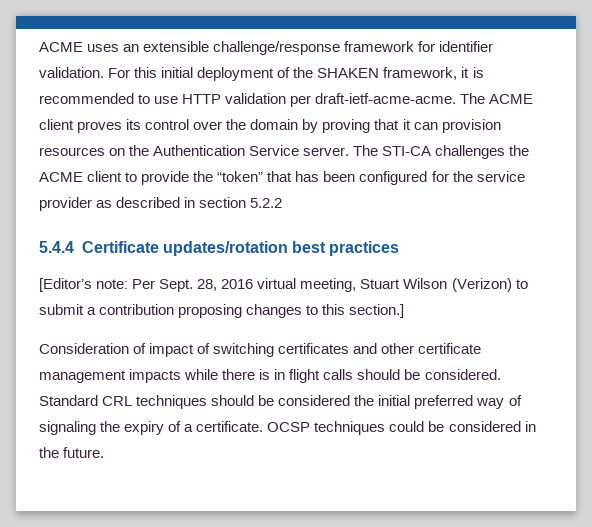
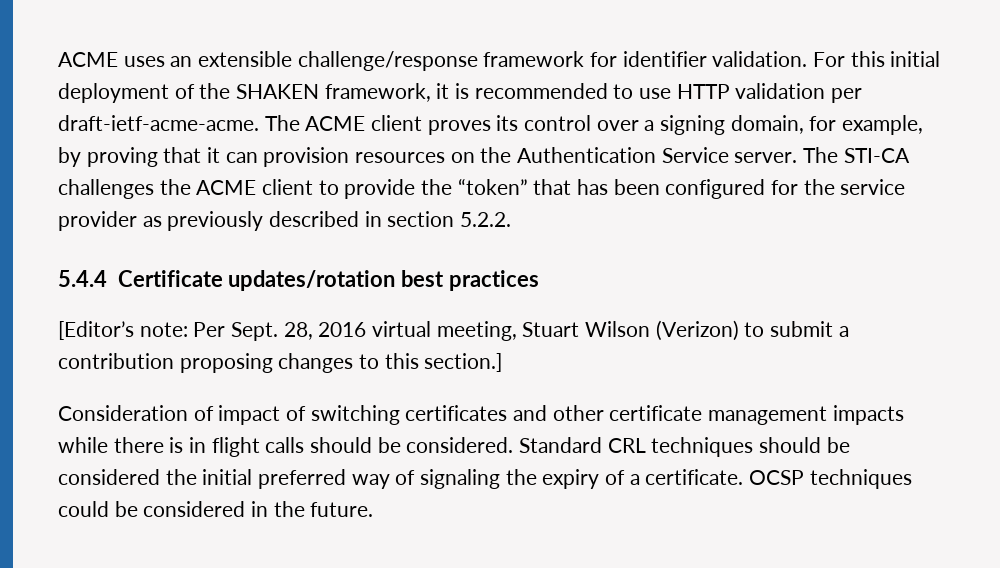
[226,119,299,130] the domain -> [644,115,924,135] a signing domain, for example,
(113, 204) none -> [167,211,264,231] previously
[250,198,283,208] 5.2.2 -> [460,212,512,227] 5.2.2.

